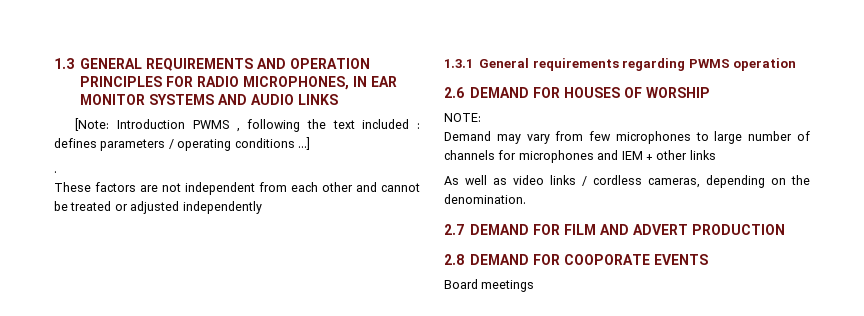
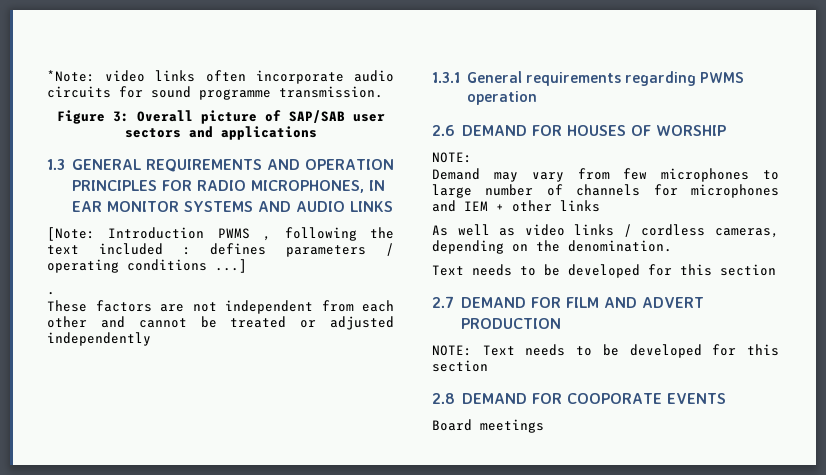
(54, 63) none -> [47,70,394,84] [47,86,383,100] [56,110,385,124] [124,126,317,140] *Note: video links often incorporate audio circuits for sound programme transmission. // Figure 3: Overall picture of SAP/SAB user sectors and applications //
(526, 199) none -> [432,264,776,278] // Text needs to be developed for this section
(786, 229) none -> [432,344,779,358] [432,360,488,372] // NOTE: Text needs to be developed for this section

